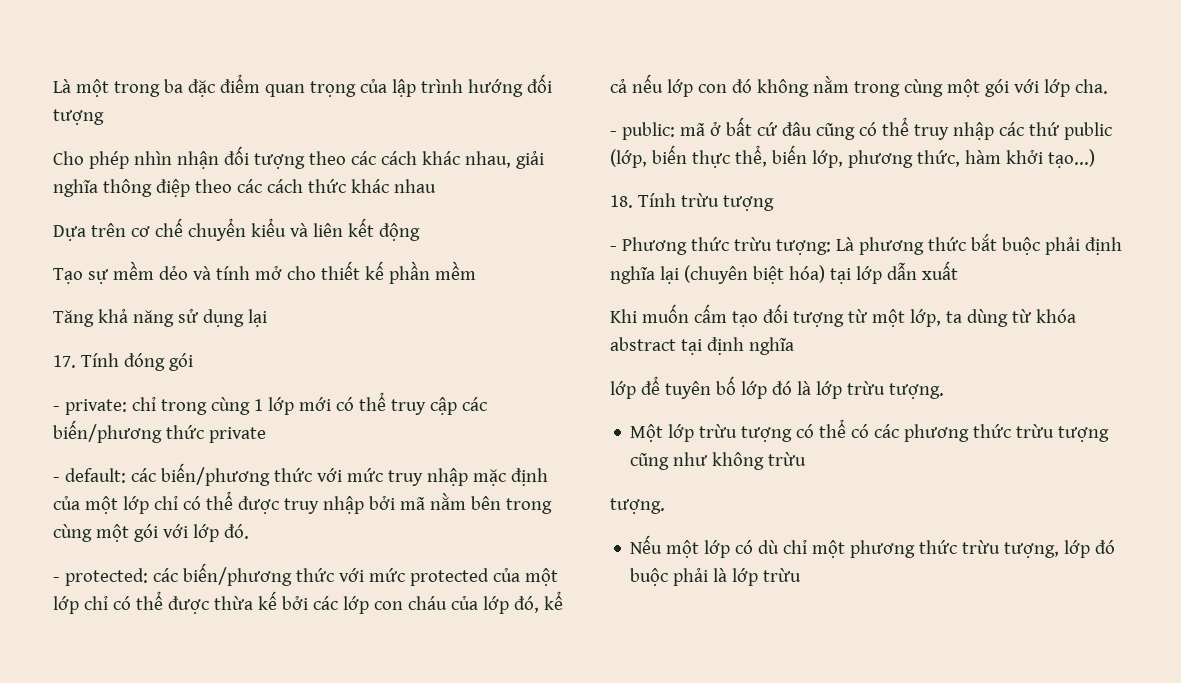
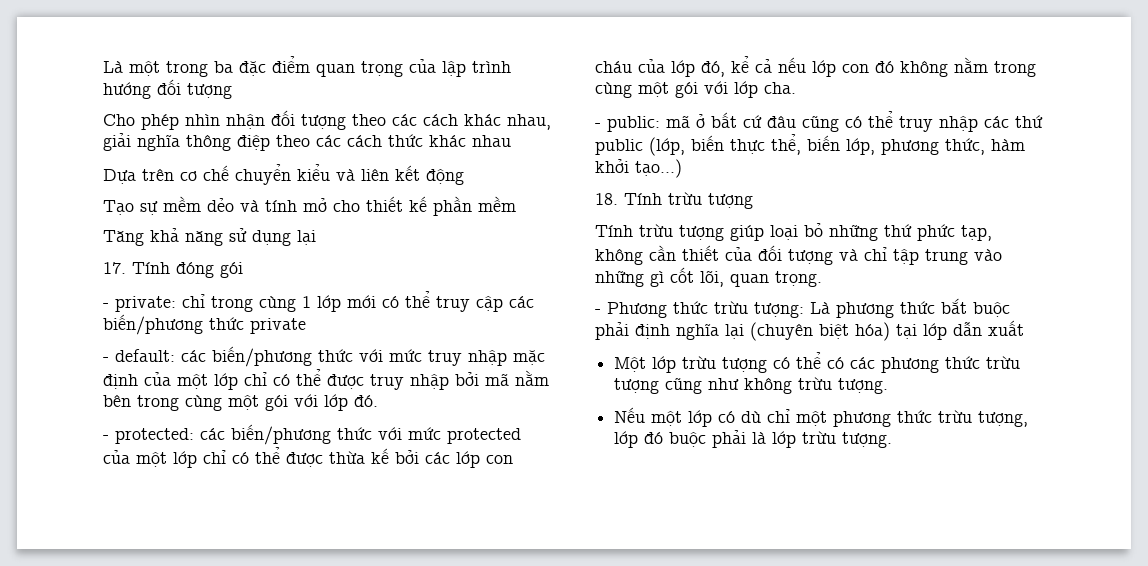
(774, 203) none -> [595,223,992,241] [595,245,1002,265] [595,267,822,287] // Tính trừu tượng giúp loại bỏ những thứ phức tạp, không cần thiết của đối tượng và chỉ tập trung vào những gì cốt lõi, quan trọng.
[610,304,1076,327] [610,337,794,355] [610,376,944,399] // Khi muốn cấm tạo đối tượng từ một lớp, ta dùng từ khóa abstract tại định nghĩa // lớp để tuyên bố lớp đó là lớp trừu tượng. -> (1024, 328) none
(807, 459) // -> (833, 383) none
(802, 575) none -> [842,432,893,448] tượng.

